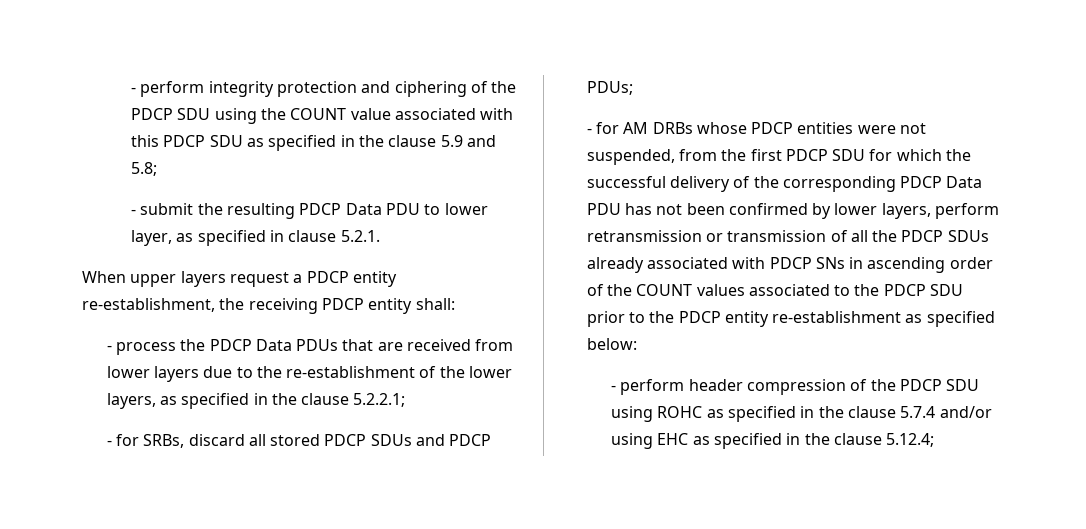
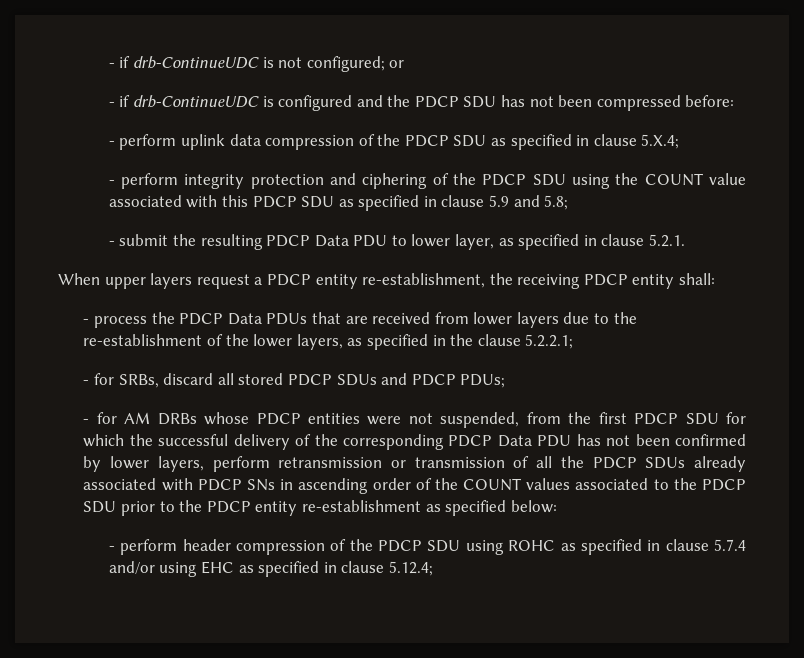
[131,87,137,93] - -> [108,56,405,72] [108,95,735,111] [108,134,680,150] [108,180,115,185] - if drb-ContinueUDC is not configured; or // - if drb-ContinueUDC is configured and the PDCP SDU has not been compressed before: // - perform uplink data compression of the PDCP SDU as specified in clause 5.X.4; // -
[359,135,385,147] the -> (437, 201) none
[818,406,844,418] the -> (661, 545) none
[804,433,830,445] the -> (337, 567) none

